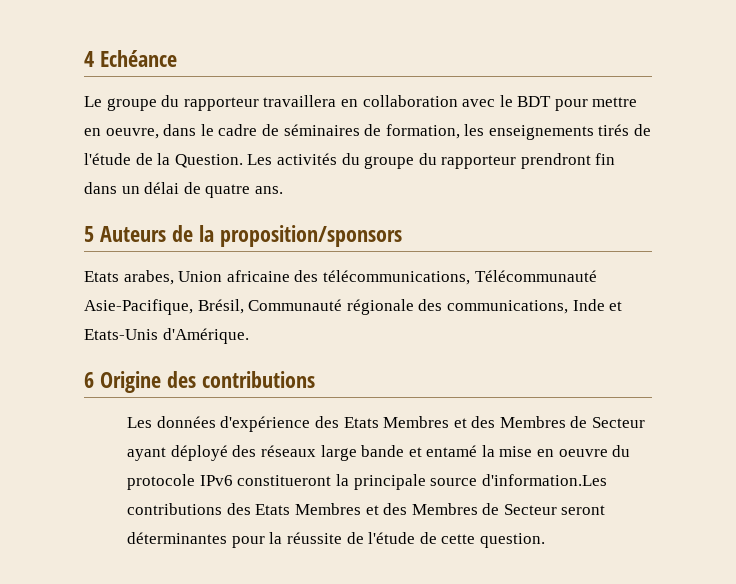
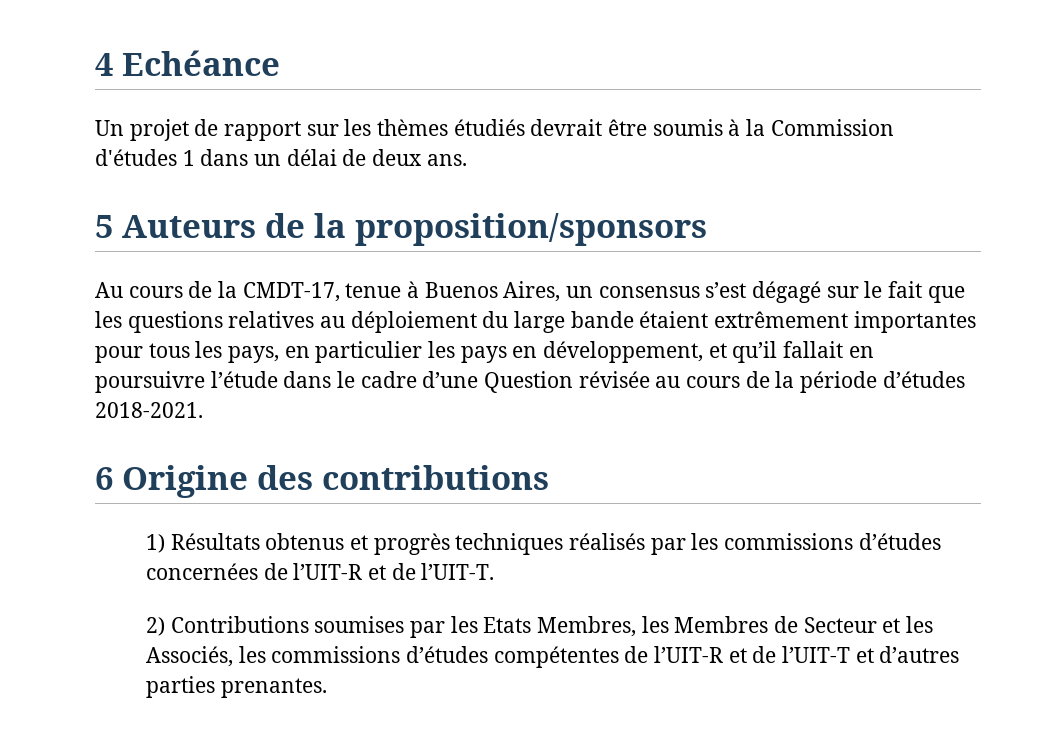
[84,95,638,111] [84,124,652,140] [84,153,616,169] Le groupe du rapporteur travaillera en collaboration avec le BDT pour mettre en oeuvre, dans le cadre de séminaires de formation, les enseignements tirés de l'étude de la Question. Les activités du groupe du rapporteur prendront fin -> [95,119,894,141] [95,149,195,166] Un projet de rapport sur les thèmes étudiés devrait être soumis à la Commission d'études 1
[205,184,251,198] quatre -> [372,149,423,166] deux
[84,270,597,285] [84,299,623,315] [84,328,249,344] [84,371,315,393] [127,416,646,432] [127,445,631,461] [127,474,607,490] [127,503,606,515] [127,532,545,548] Etats arabes, Union africaine des télécommunications, Télécommunauté Asie-Pacifique, Brésil, Communauté régionale des communications, Inde et Etats-Unis d'Amérique. // 6 Origine des contributions // Les données d'expérience des Etats Membres et des Membres de Secteur ayant déployé des réseaux large bande et entamé la mise en oeuvre du protocole IPv6 constitueront la principale source d'information.Les contributions des Etats Membres et des Membres de Secteur seront déterminantes pour la réussite de l'étude de cette question. -> [95,281,965,303] [95,311,976,333] [95,341,874,363] [95,371,965,393] [95,402,203,418] [95,465,549,498] [146,533,941,555] [146,563,495,580] [146,616,934,638] [146,646,960,668] [146,676,327,698] Au cours de la CMDT-17, tenue à Buenos Aires, un consensus s’est dégagé sur le fait que les questions relatives au déploiement du large bande étaient extrêmement importantes pour tous les pays, en particulier les pays en développement, et qu’il fallait en poursuivre l’étude dans le cadre d’une Question révisée au cours de la période d’études 2018-2021. // 6 Origine des contributions // 1) Résultats obtenus et progrès techniques réalisés par les commissions d’études concernées de l’UIT-R et de l’UIT-T. // 2) Contributions soumises par les Etats Membres, les Membres de Secteur et les Associés, les commissions d’études compétentes de l’UIT-R et de l’UIT-T et d’autres parties prenantes.

